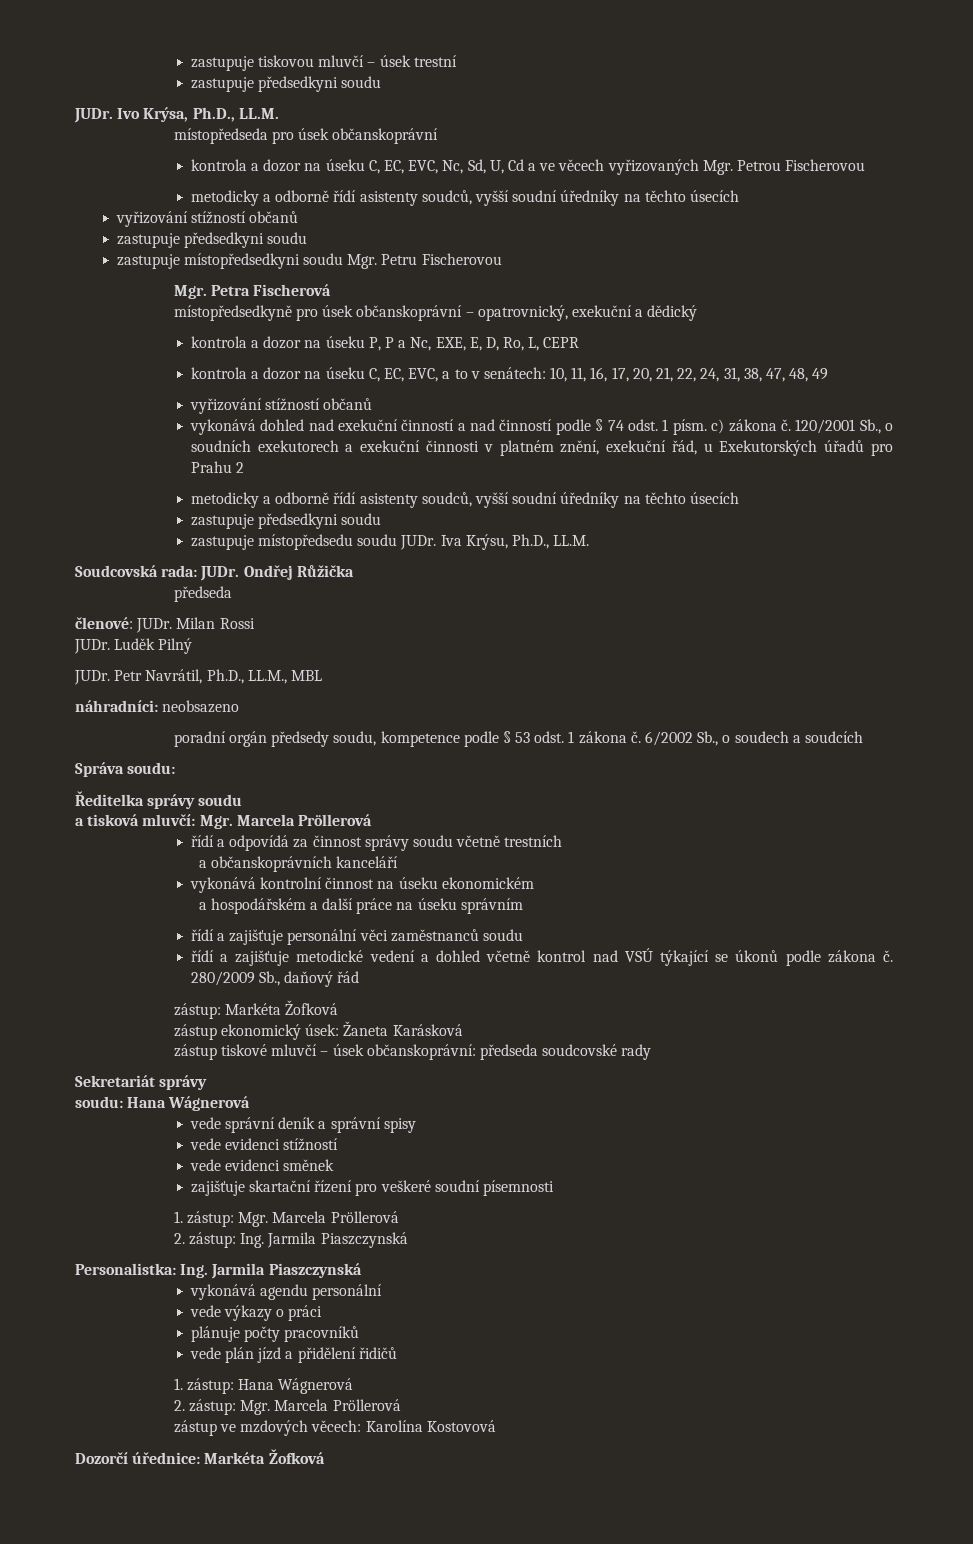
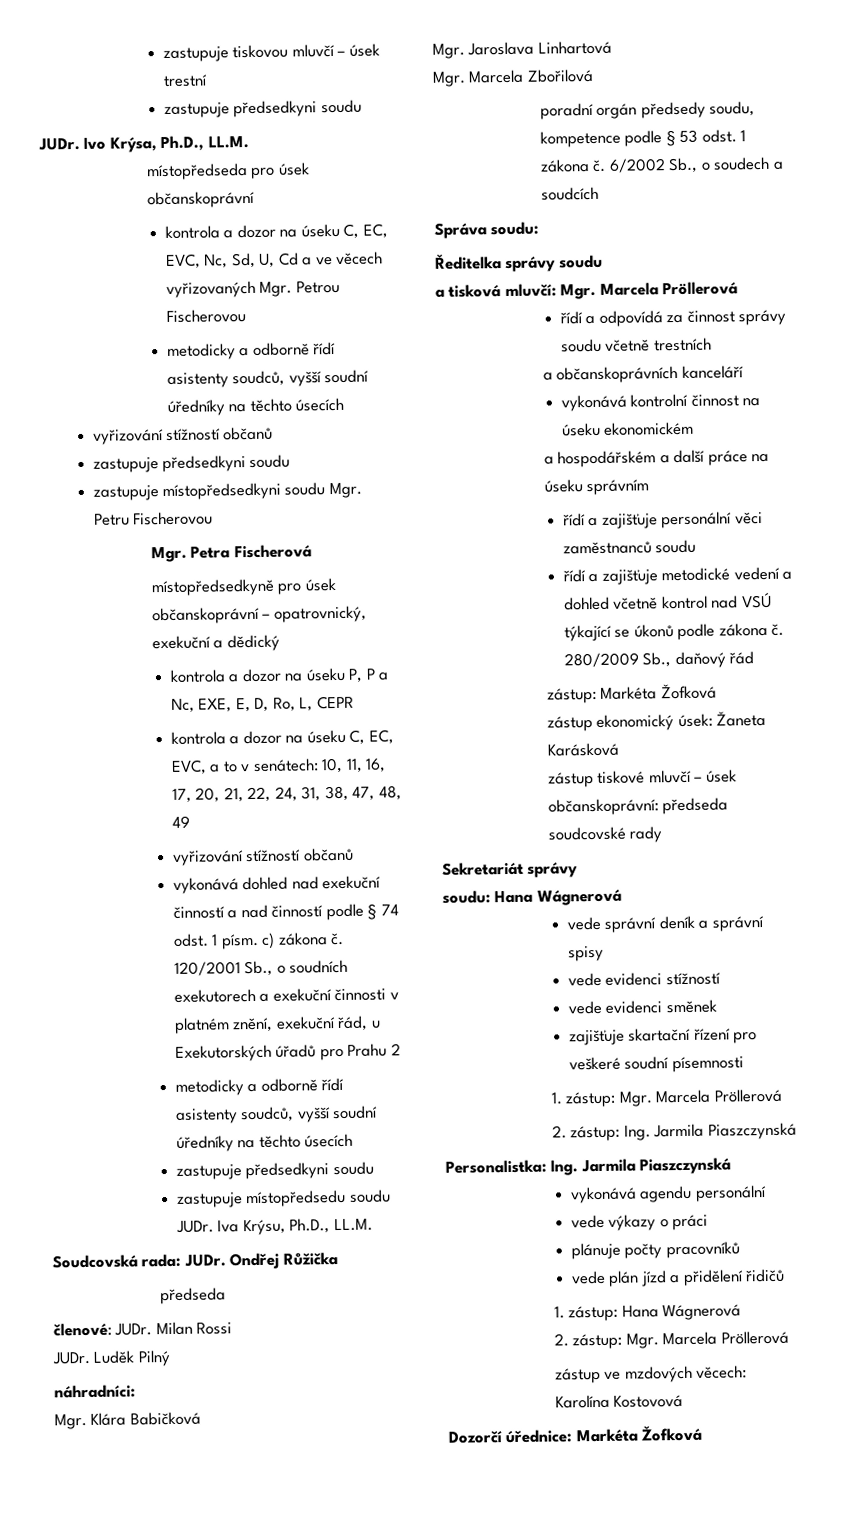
[74,669,322,685] [75,700,240,713] JUDr. Petr Navrátil, Ph.D., LL.M., MBL // náhradníci: neobsazeno -> [54,1384,136,1399] [54,1411,201,1430] [432,40,612,59] [432,68,594,87] náhradníci: // Mgr. Klára Babičková // Mgr. Jaroslava Linhartová // Mgr. Marcela Zbořilová

